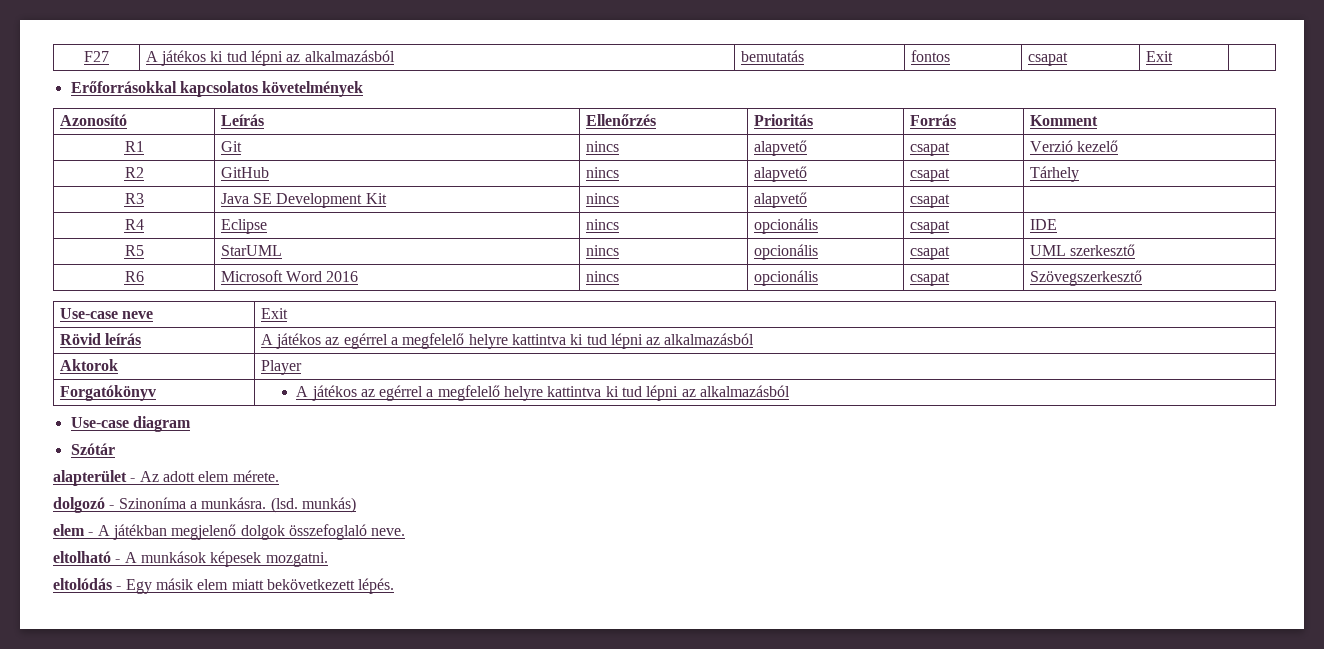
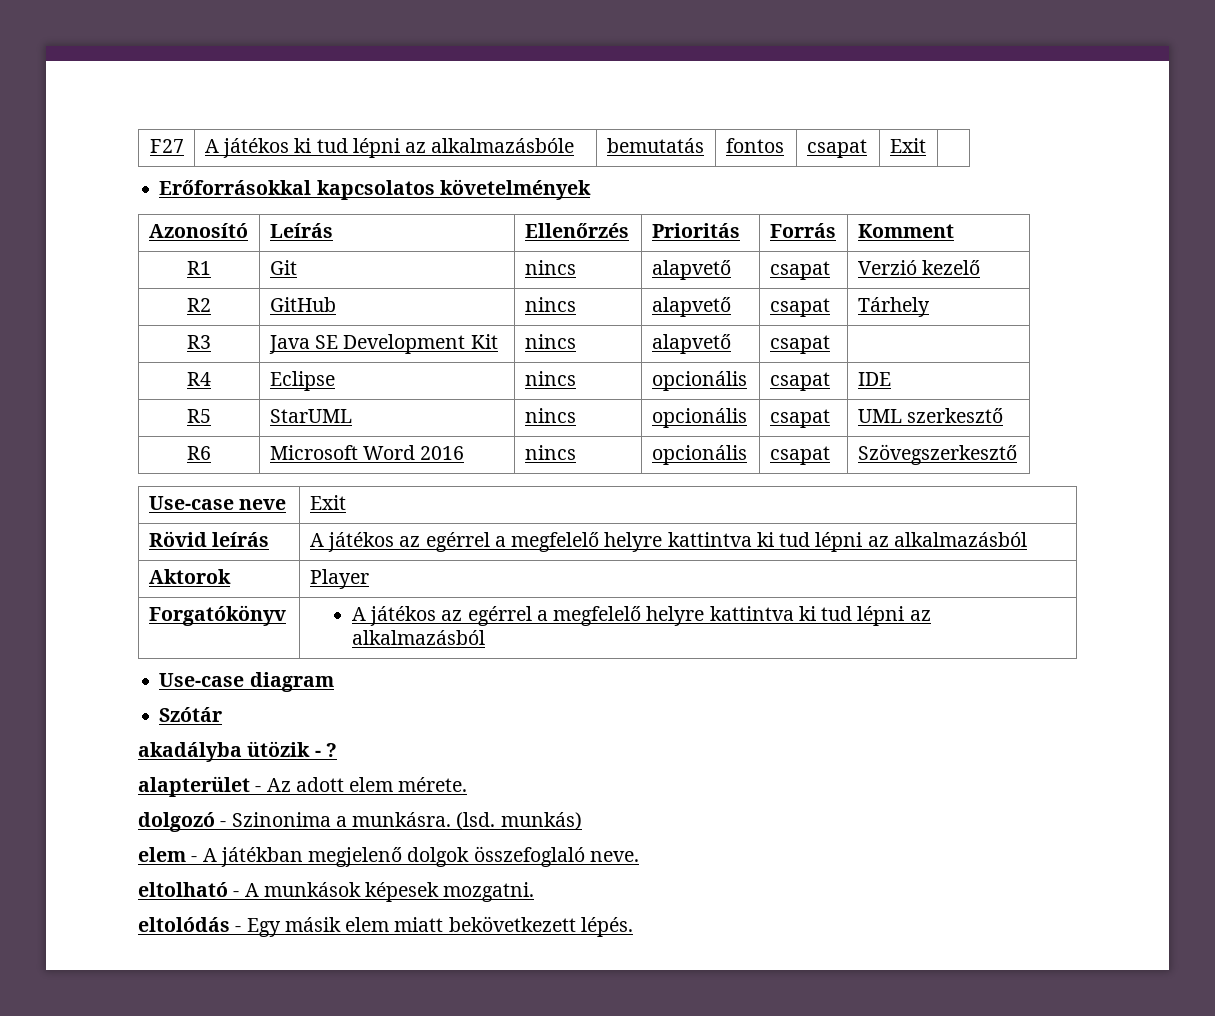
[304,50,395,62] alkalmazásból -> [431,138,575,153] alkalmazásbóle
(115, 449) none -> [138,741,337,762] // akadályba ütözik - ?
[118,497,186,509] Szinoníma -> [231,812,331,827] Szinonima

